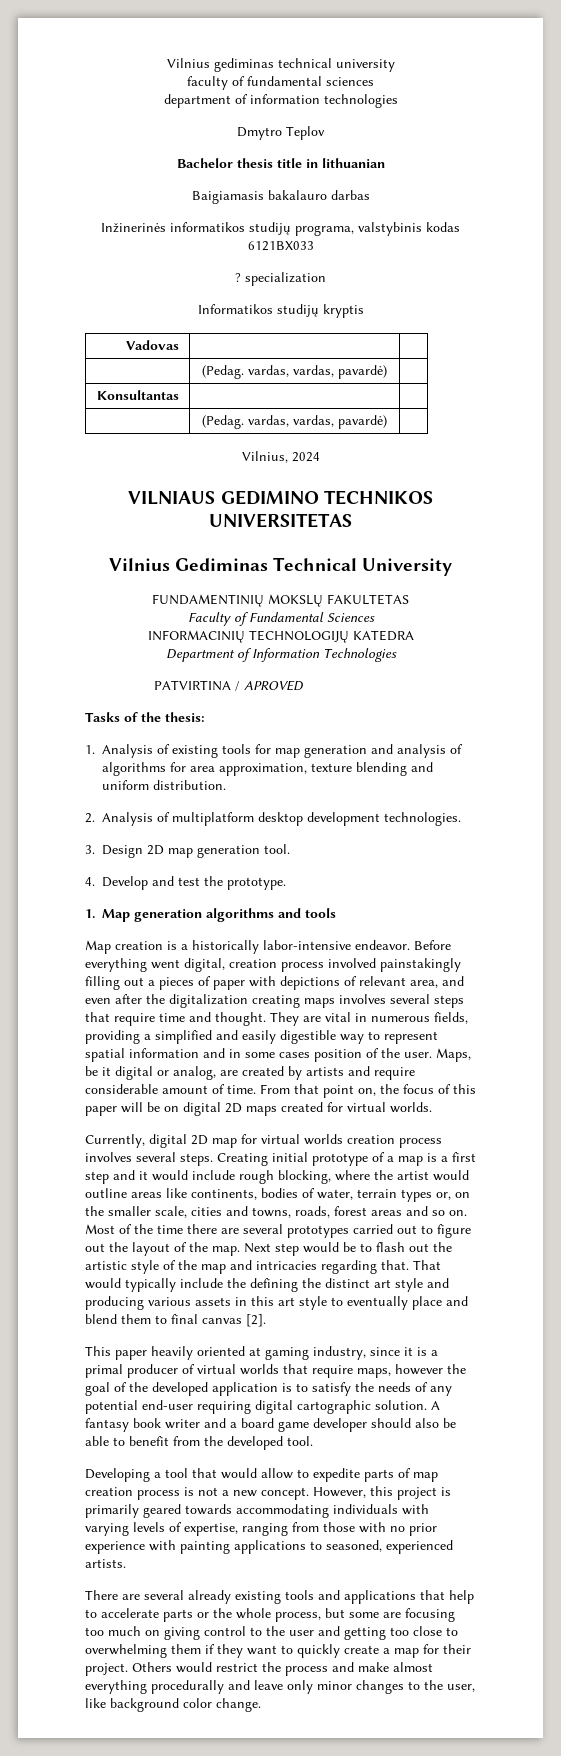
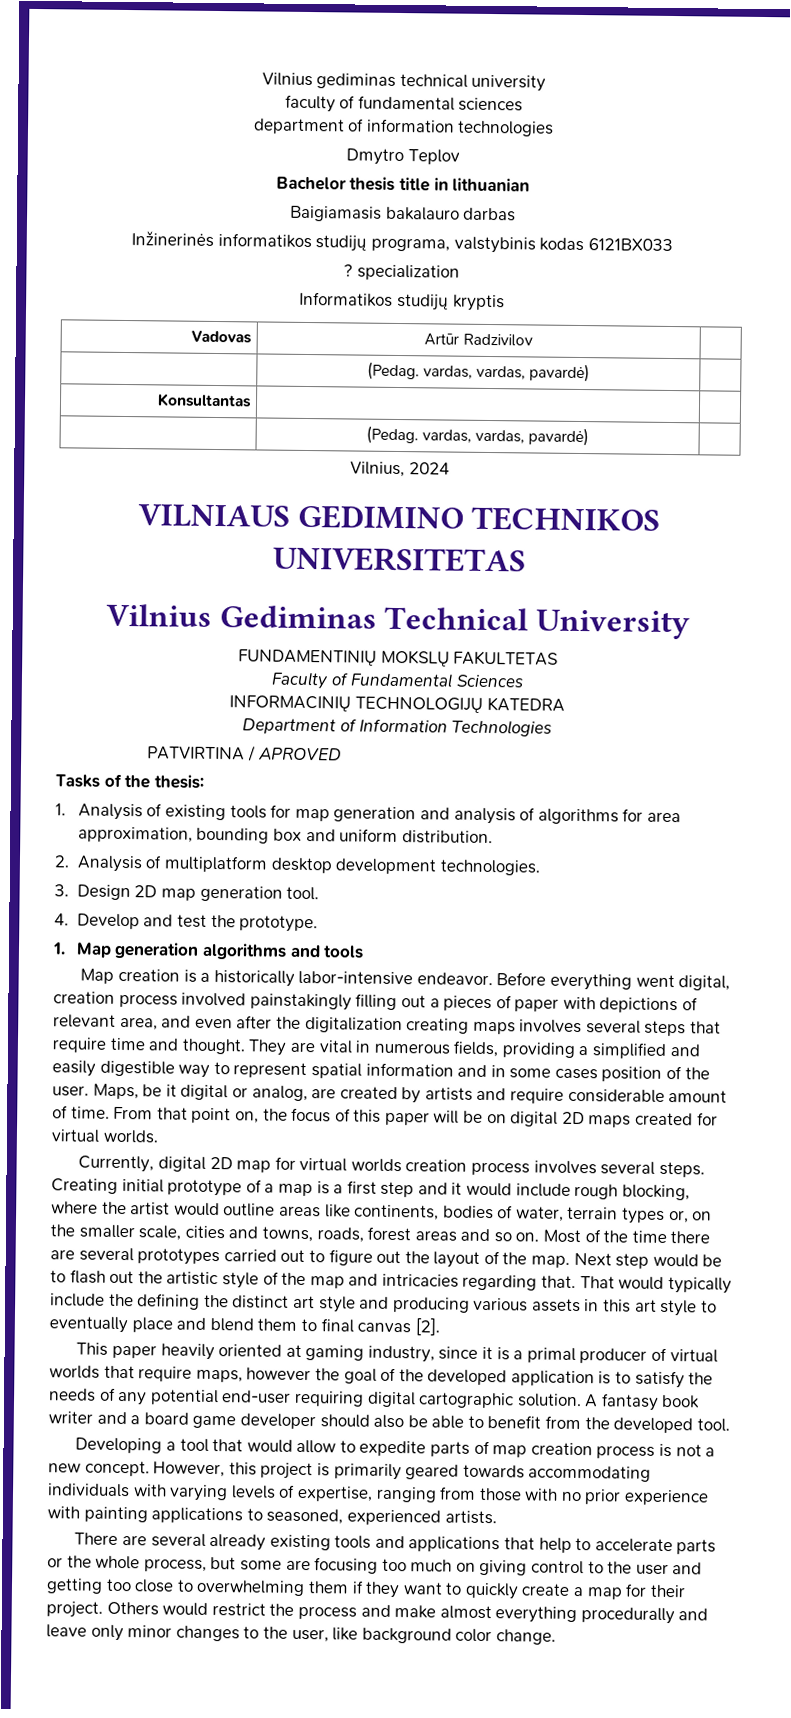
(180, 345) none -> [424,333,533,347] Artūr Radzivilov
[311,762,408,776] texture blending -> [196,827,303,844] bounding box

